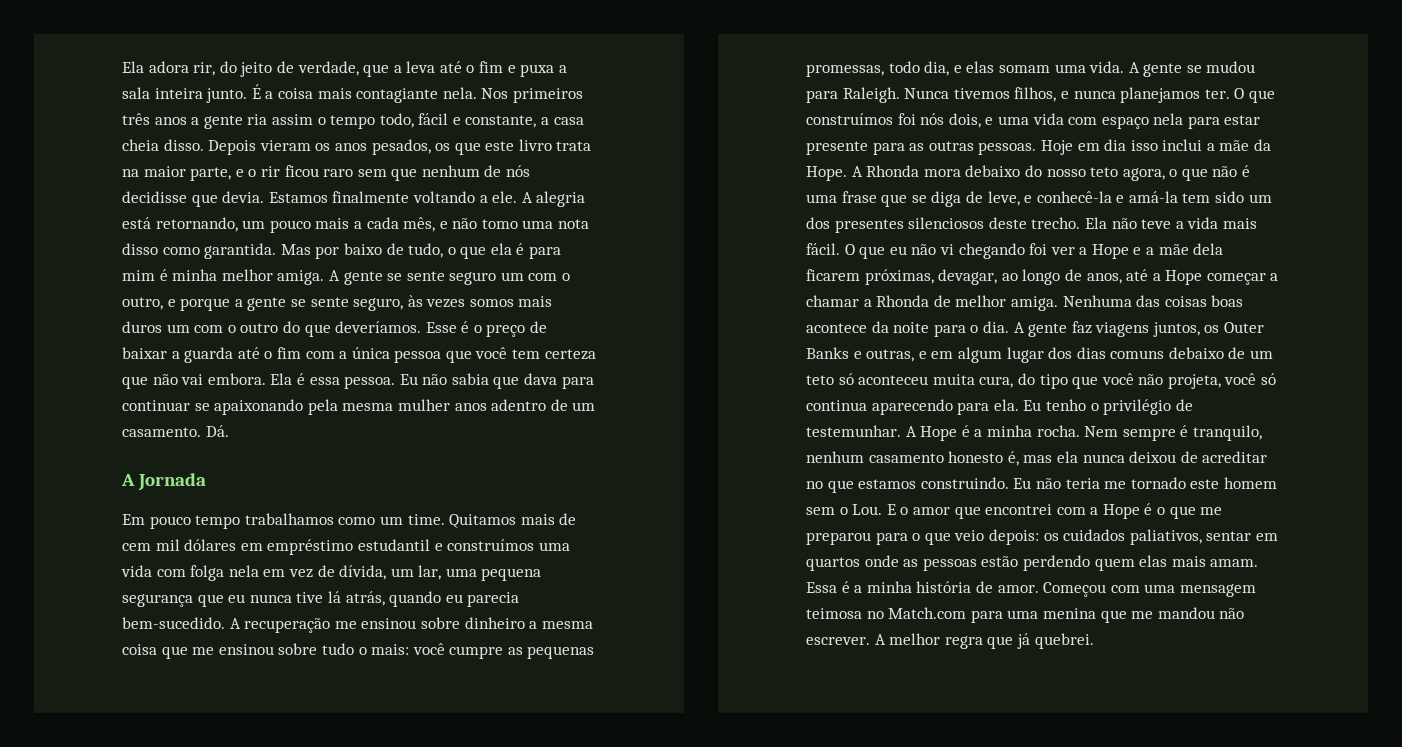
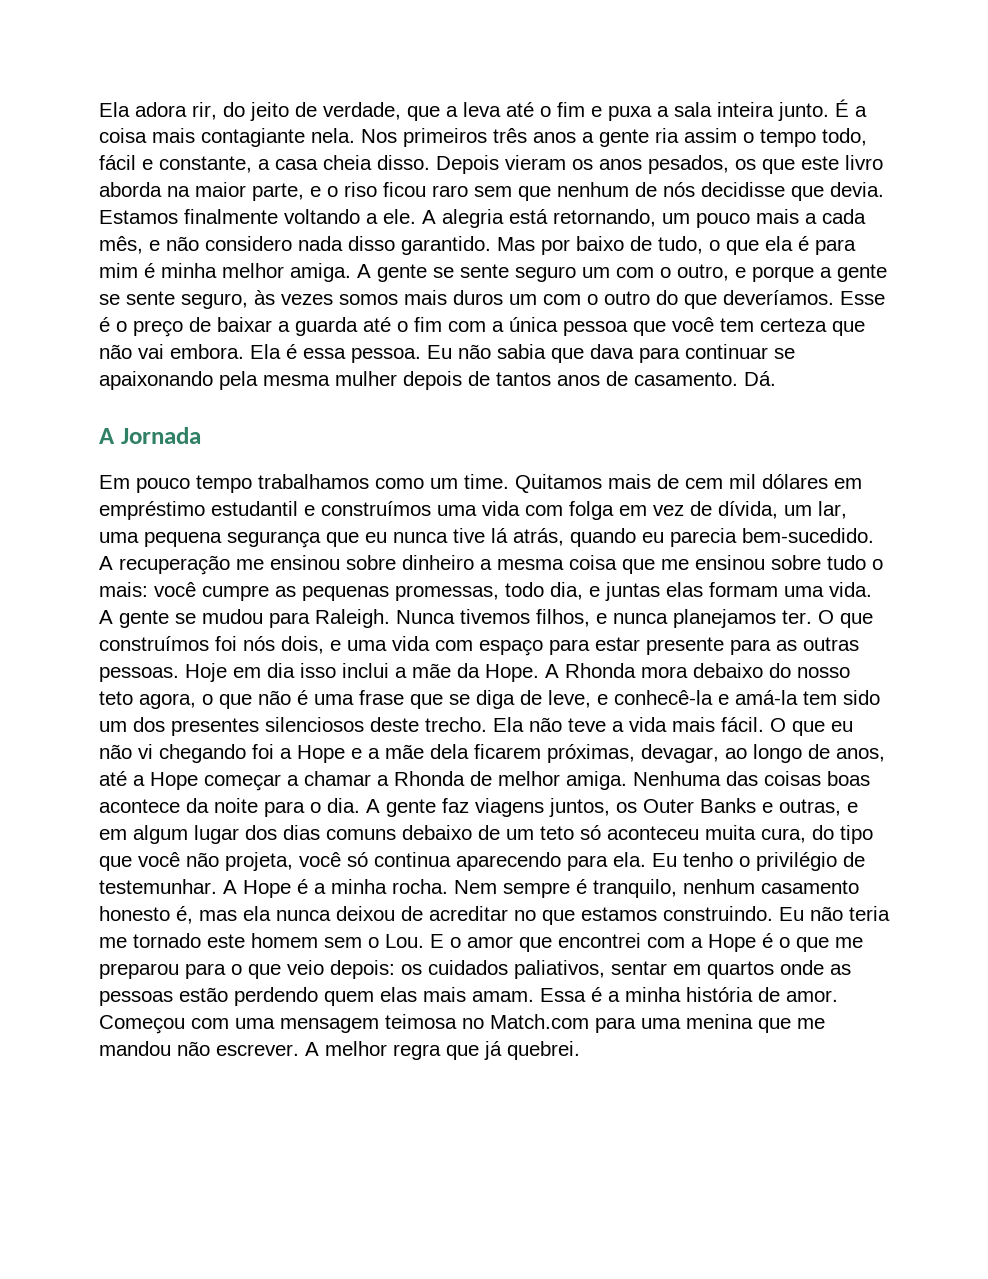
[556,141,592,151] trata -> [99,182,162,197] aborda
[260,166,280,177] rir -> [344,182,377,197] riso
[481,219,590,229] [122,243,277,259] tomo uma nota disso como garantida. -> [205,236,491,255] considero nada disso garantido.
[454,399,596,411] anos adentro de um -> [403,371,628,390] depois de tantos anos de
[228,565,259,577] nela -> (614, 510) none
[966,61,1050,73] elas somam -> [605,582,778,601] juntas elas formam
[1153,113,1184,125] nela -> (543, 648) none
[1050,247,1075,255] ver -> (274, 751) none

